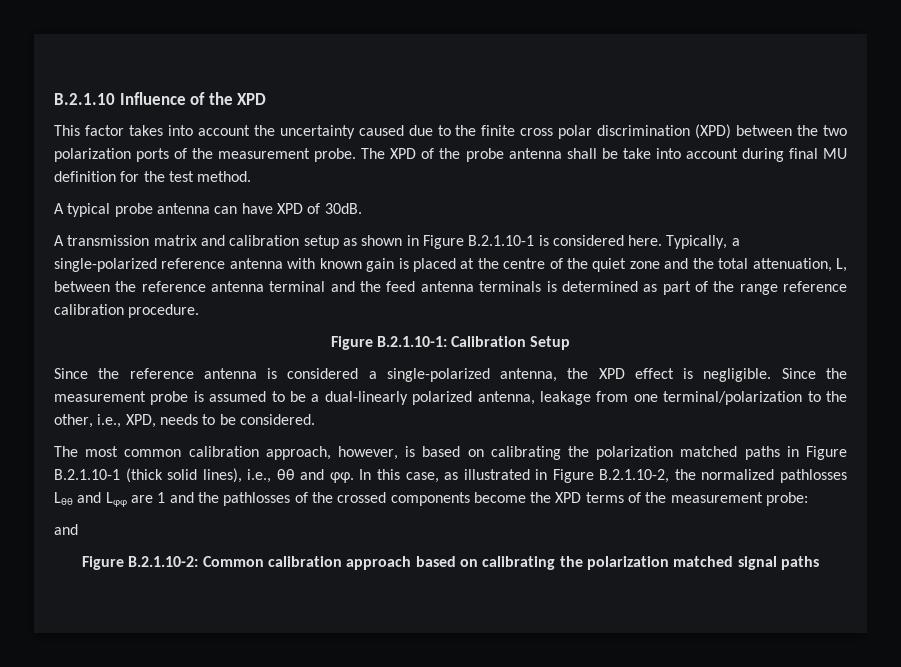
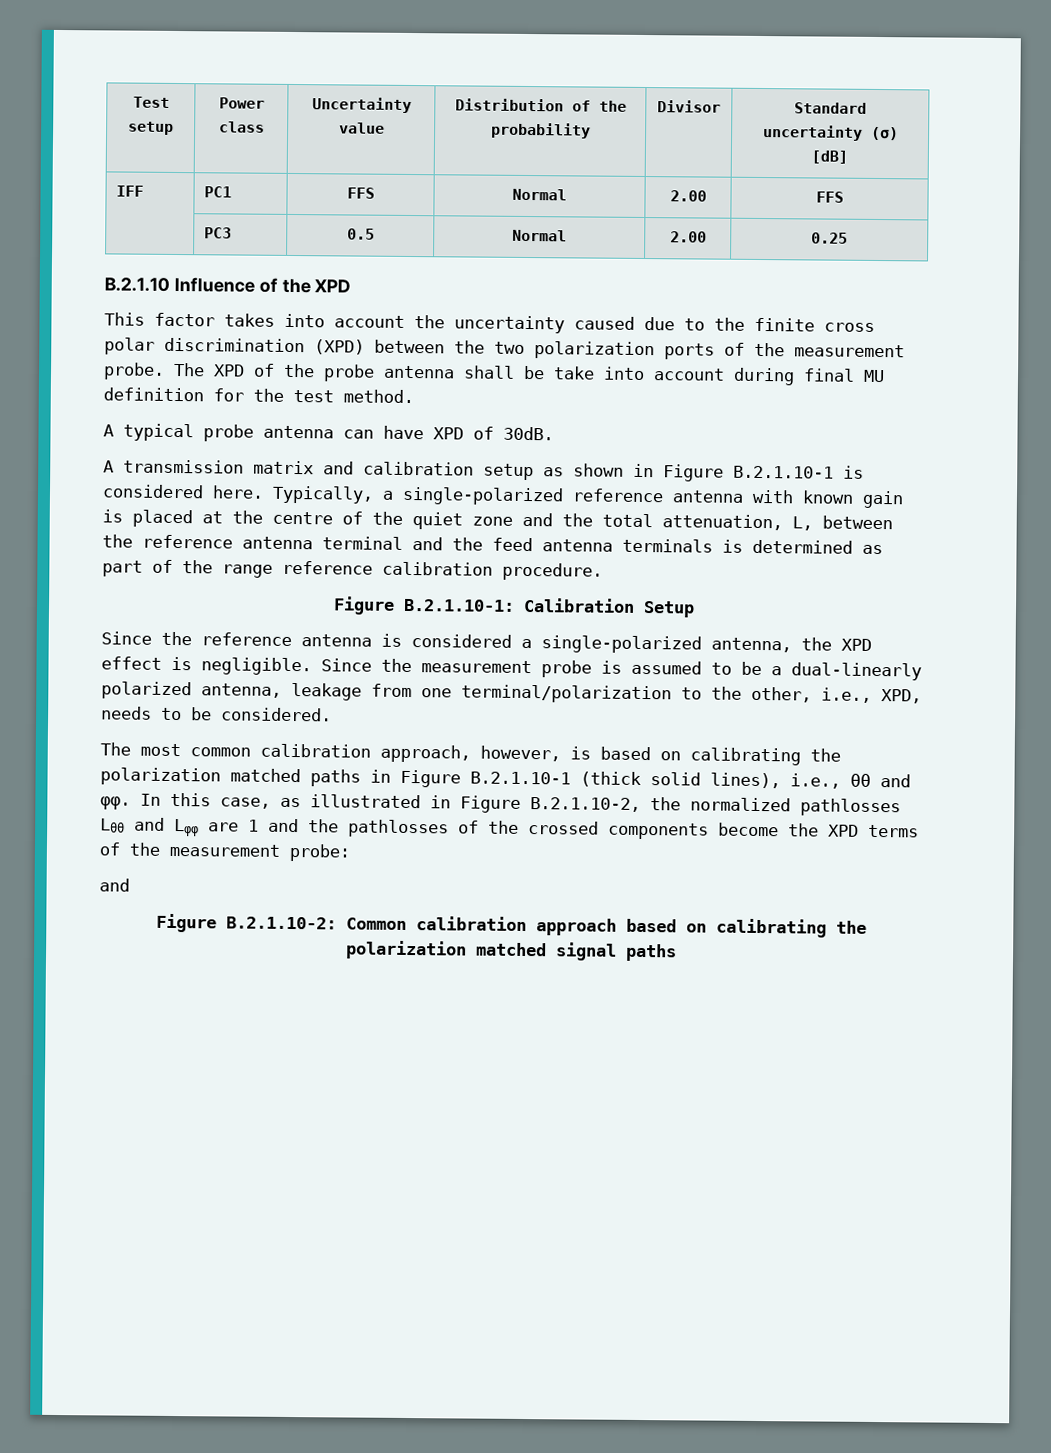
(54, 99) none -> [132,96,170,108] [128,121,174,135] [218,97,265,109] [218,121,265,133] [311,97,412,114] [338,122,385,134] [454,98,627,112] [490,122,591,139] [657,100,721,113] [794,102,867,114] [762,125,899,141] [811,150,848,164] [115,185,144,197] [203,186,232,198] [346,187,375,199] [512,188,567,201] [669,190,707,202] [815,191,844,203] [203,227,232,239] [346,228,375,240] [512,229,567,242] [669,231,707,243] [811,232,848,244] Test setup | Power class | Uncertainty value | Distribution of the probability | Divisor | Standard uncertainty (σ) [dB] // IFF | PC1 | FFS | Normal | 2.00 | FFS // | PC3 | 0.5 | Normal | 2.00 | 0.25 //

